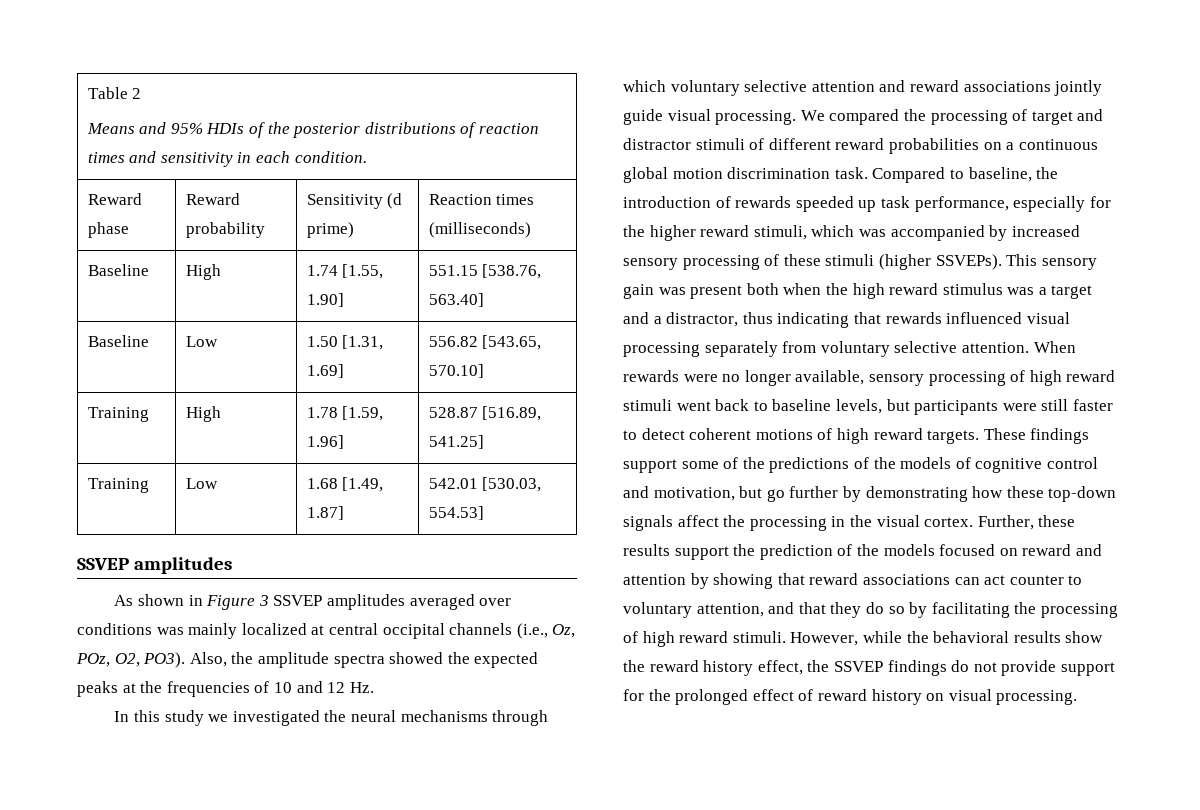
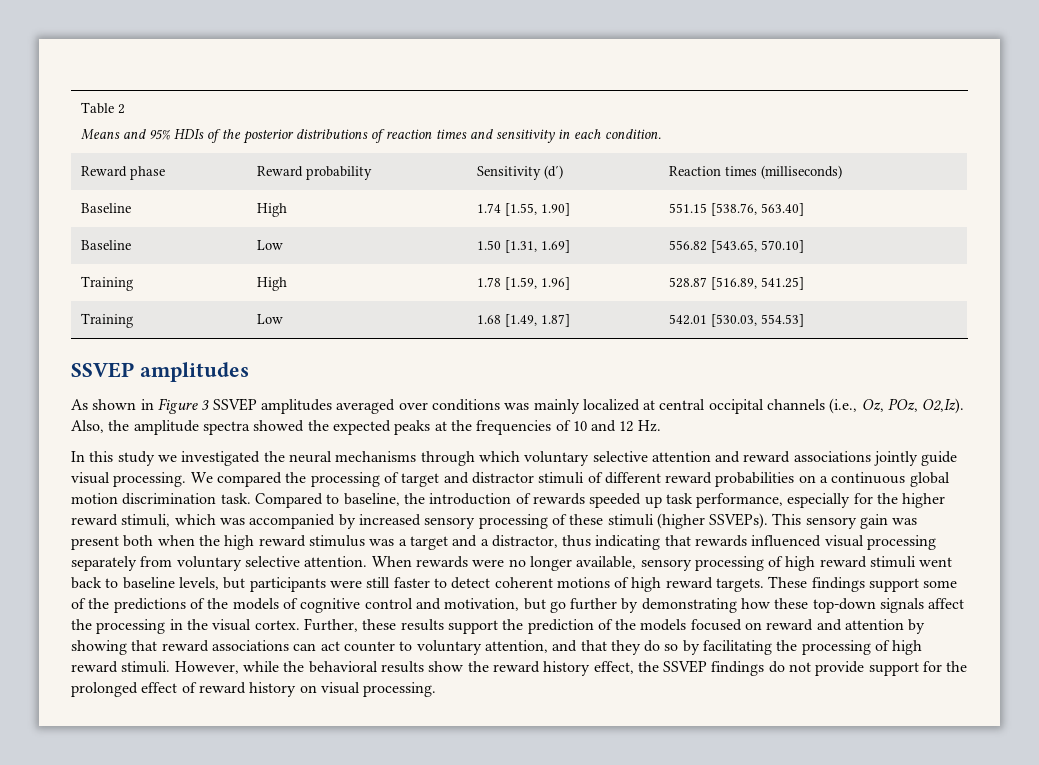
[387,193,403,209] [306,222,354,238] (d prime) -> [543,165,563,179] (d′)
[114,652,186,668] O2, PO3). -> [922,398,965,414] O2,Iz).

